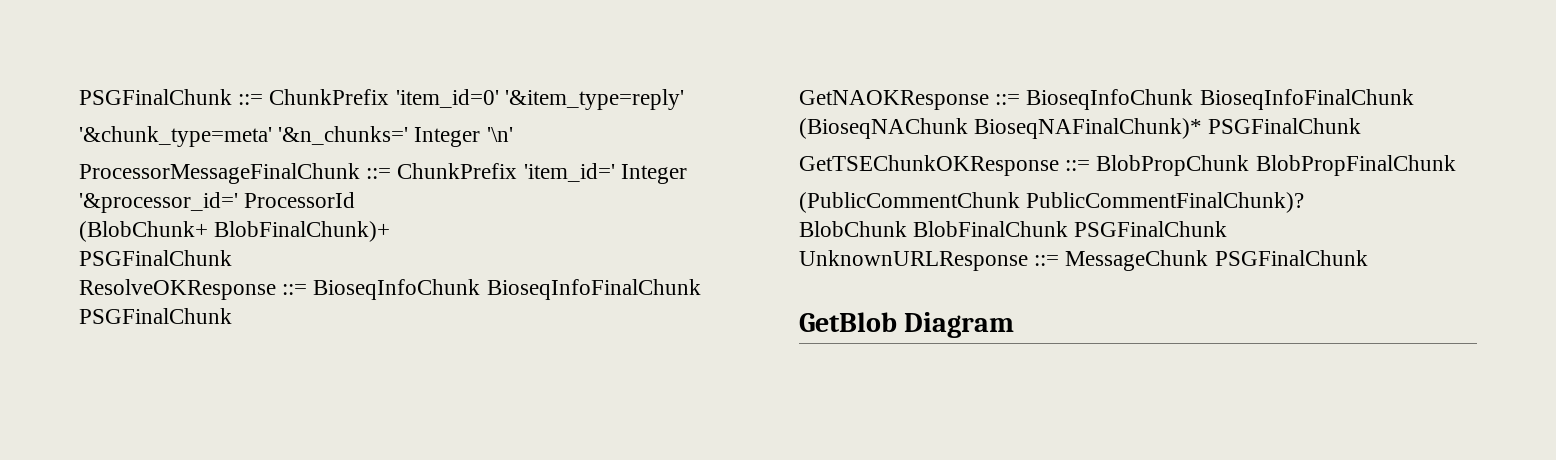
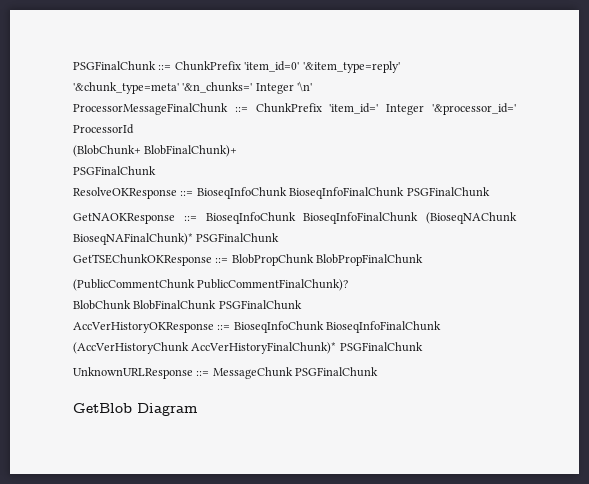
(1228, 229) none -> [73,321,442,333] [73,342,423,354] // AccVerHistoryOKResponse ::= BioseqInfoChunk BioseqInfoFinalChunk (AccVerHistoryChunk AccVerHistoryFinalChunk)* PSGFinalChunk

